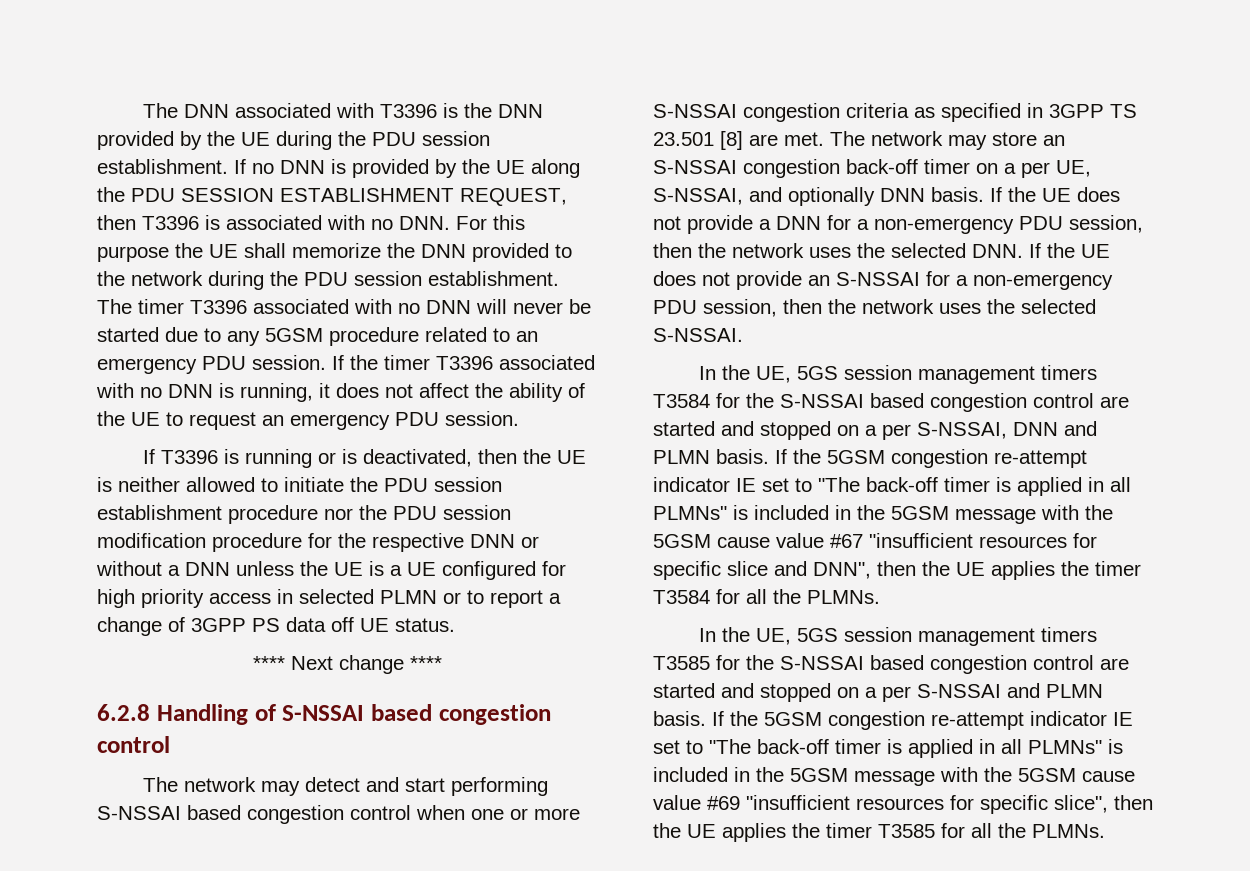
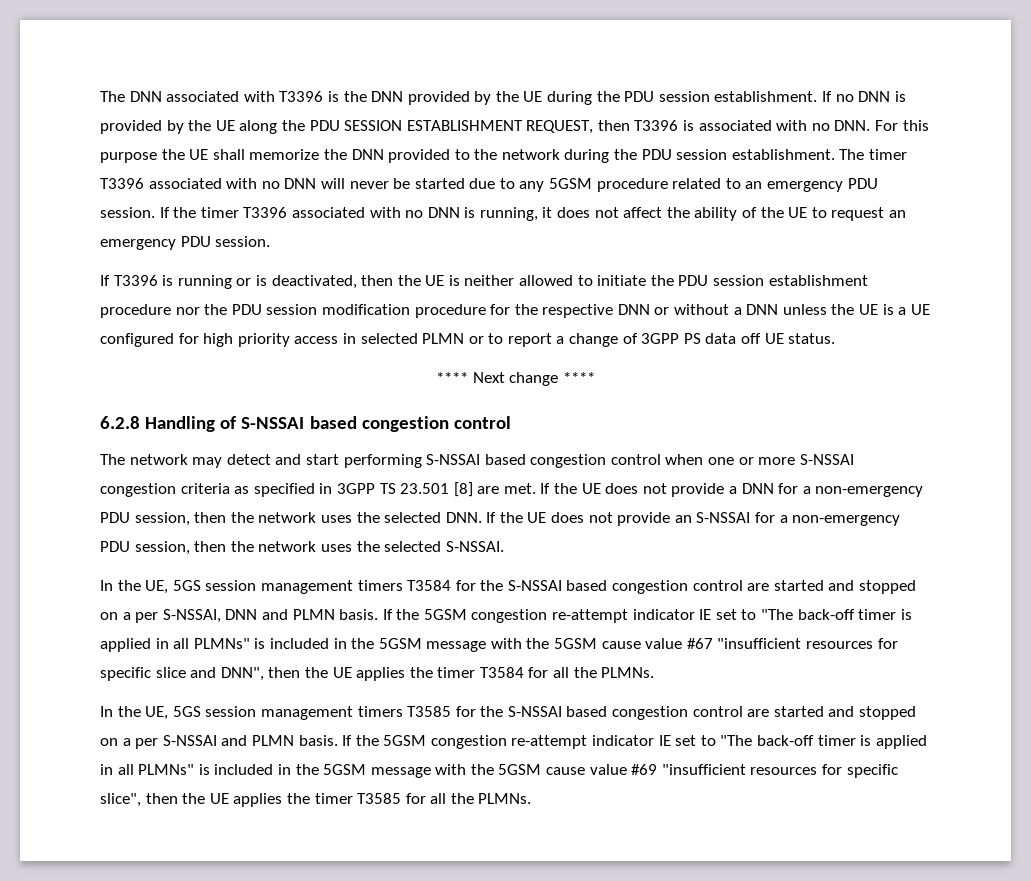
[830,131,1065,150] [653,159,1091,178] [653,187,984,206] The network may store an S-NSSAI congestion back-off timer on a per UE, S-NSSAI, and optionally DNN basis. -> (536, 488) none

